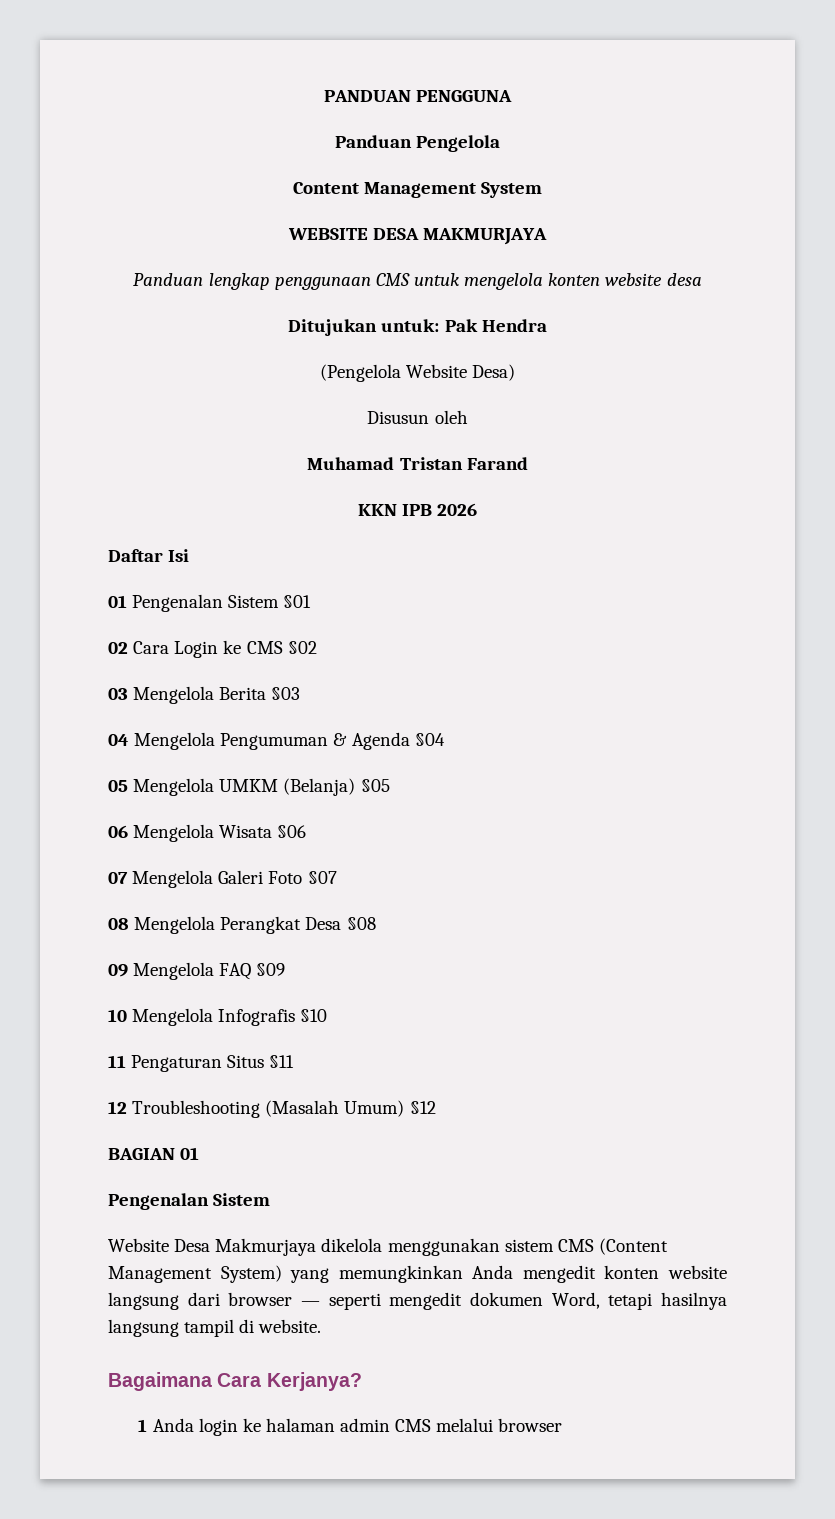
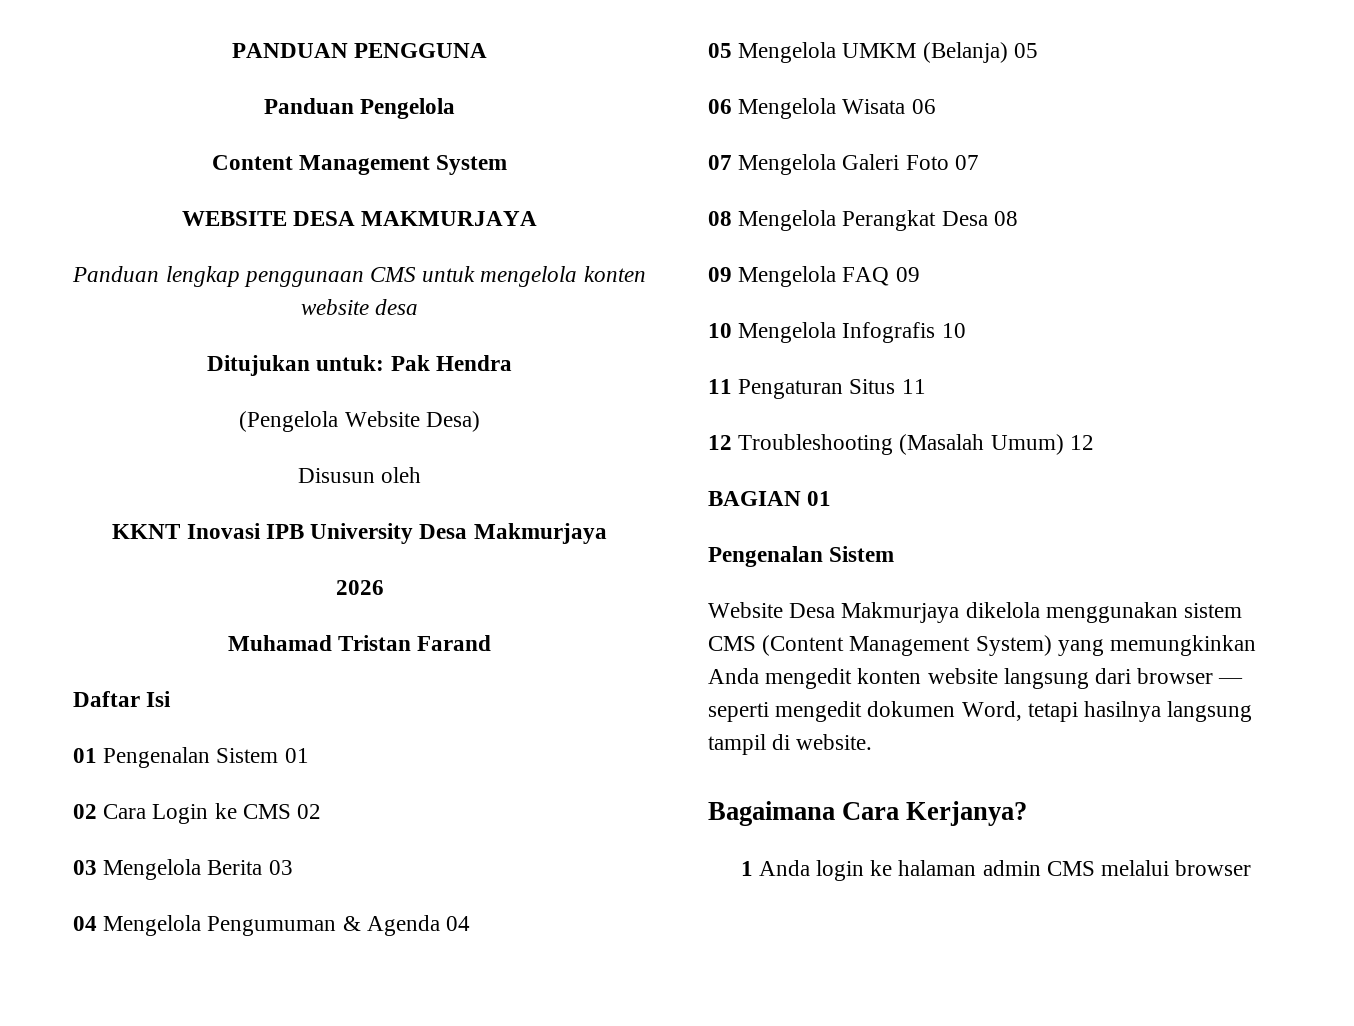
(468, 417) none -> [112,523,607,544] [335,580,384,595] // KKNT Inovasi IPB University Desa Makmurjaya // 2026
[357,503,478,516] // KKN IPB 2026 -> (492, 643) none
[283,595,312,608] §01 -> [284,748,309,763] 01
[287,641,317,654] §02 -> [297,804,322,819] 02
[271,687,301,700] §03 -> [268,860,293,875] 03
[414,733,445,746] §04 -> [446,916,471,931] 04
[360,779,390,792] §05 -> [1013,43,1038,58] 05
[277,825,307,838] §06 -> [911,99,936,114] 06
[307,871,337,884] §07 -> [954,155,979,170] 07
[346,917,376,930] §08 -> [993,211,1018,226] 08
[256,963,286,976] §09 -> [895,267,920,282] 09
[300,1009,328,1022] §10 -> [941,323,966,338] 10
[269,1055,295,1068] §11 -> [901,379,926,394] 11
[409,1101,436,1114] §12 -> [1069,435,1094,450] 12

